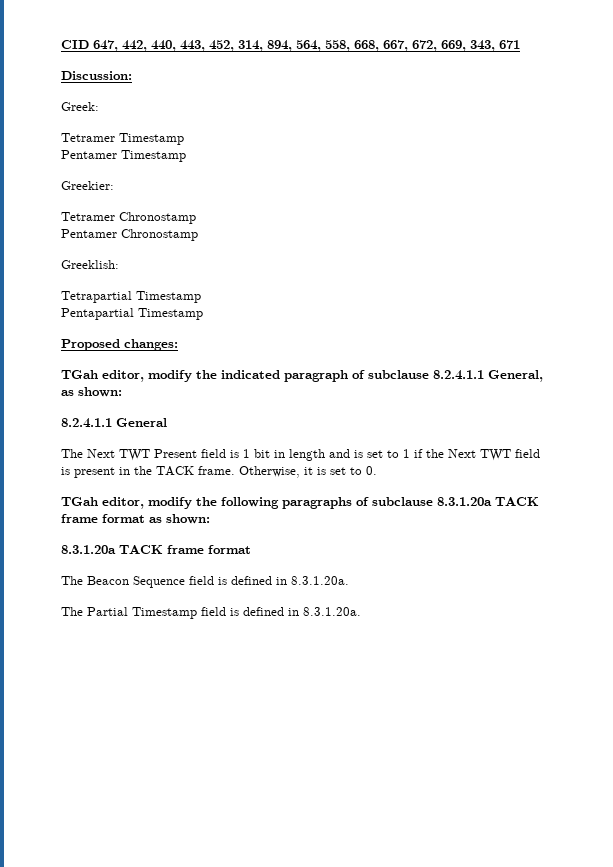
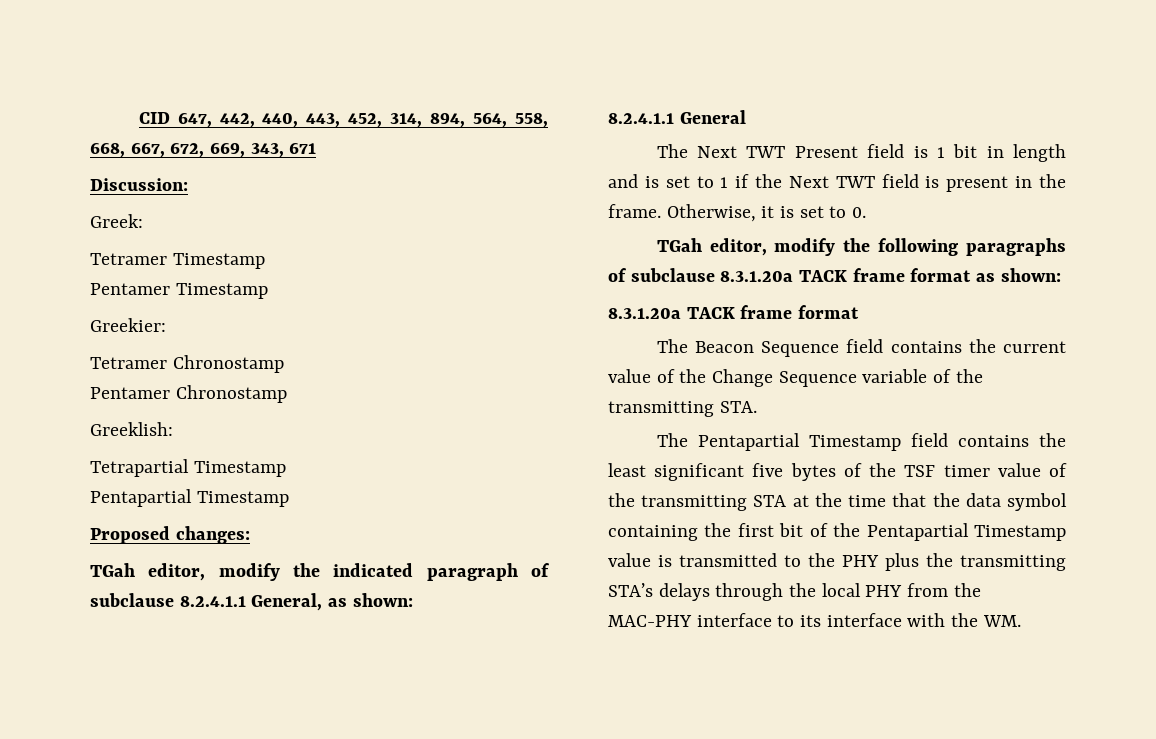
[156,466,194,476] TACK -> (1066, 181) none
[218,576,349,585] [61,607,128,616] is defined in 8.3.1.20a. // The Partial -> [890,339,1066,353] [608,369,983,387] [608,401,757,417] [656,433,800,451] contains the current value of the Change Sequence variable of the transmitting STA. // The Pentapartial
[230,607,361,616] is defined in 8.3.1.20a. -> [957,433,1066,447] [608,463,1067,481] [608,493,1067,511] [608,523,1066,541] [608,553,1066,571] [608,583,981,601] [608,613,1021,627] contains the least significant five bytes of the TSF timer value of the transmitting STA at the time that the data symbol containing the first bit of the Pentapartial Timestamp value is transmitted to the PHY plus the transmitting STA’s delays through the local PHY from the MAC-PHY interface to its interface with the WM.

